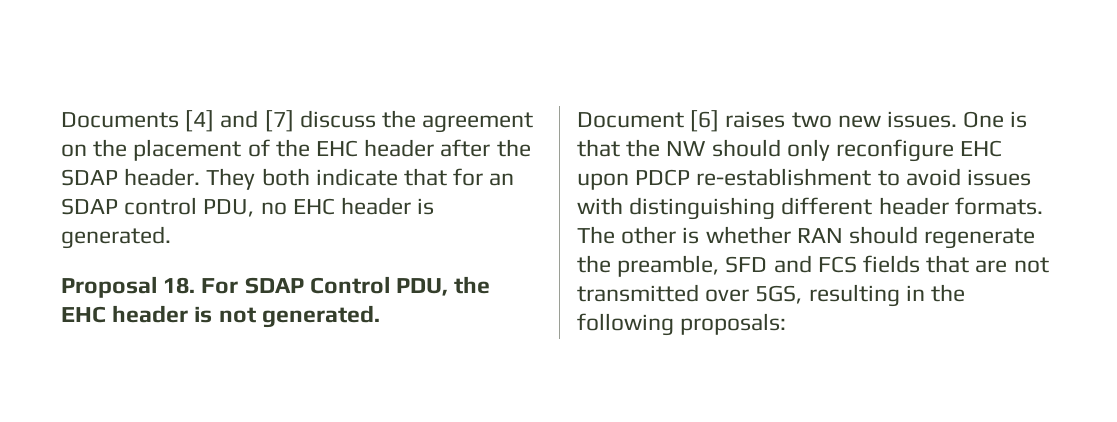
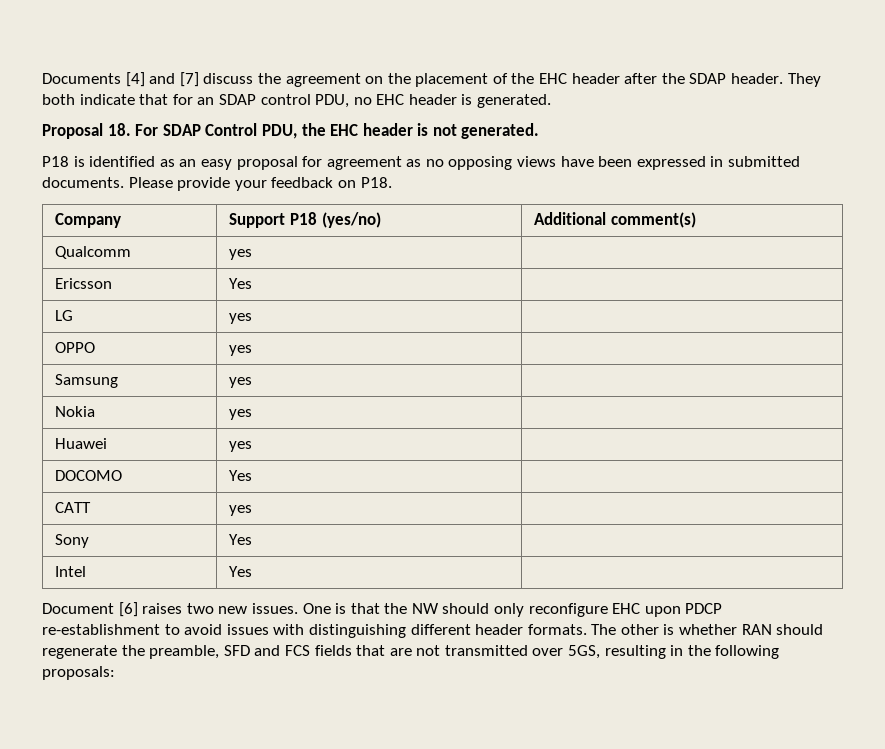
(380, 316) none -> [42,156,801,170] [42,177,392,191] [55,213,122,228] [229,212,381,228] [534,212,696,228] [55,246,132,259] [229,249,253,260] [55,278,113,289] [229,278,253,289] [55,310,74,321] [229,313,253,324] [55,342,96,353] [229,345,253,356] [55,374,119,388] [229,377,253,388] [55,406,96,417] [229,409,253,420] [55,438,108,449] [229,441,253,452] [55,470,123,481] [229,470,253,481] [55,502,92,513] [229,505,253,516] [55,534,90,548] [229,534,253,545] [55,566,87,577] [229,566,253,577] // P18 is identified as an easy proposal for agreement as no opposing views have been expressed in submitted documents. Please provide your feedback on P18. // Company | Support P18 (yes/no) | Additional comment(s) // Qualcomm | yes | // Ericsson | Yes | // LG | yes | // OPPO | yes | // Samsung | yes | // Nokia | yes | // Huawei | yes | // DOCOMO | Yes | // CATT | yes | // Sony | Yes | // Intel | Yes |

